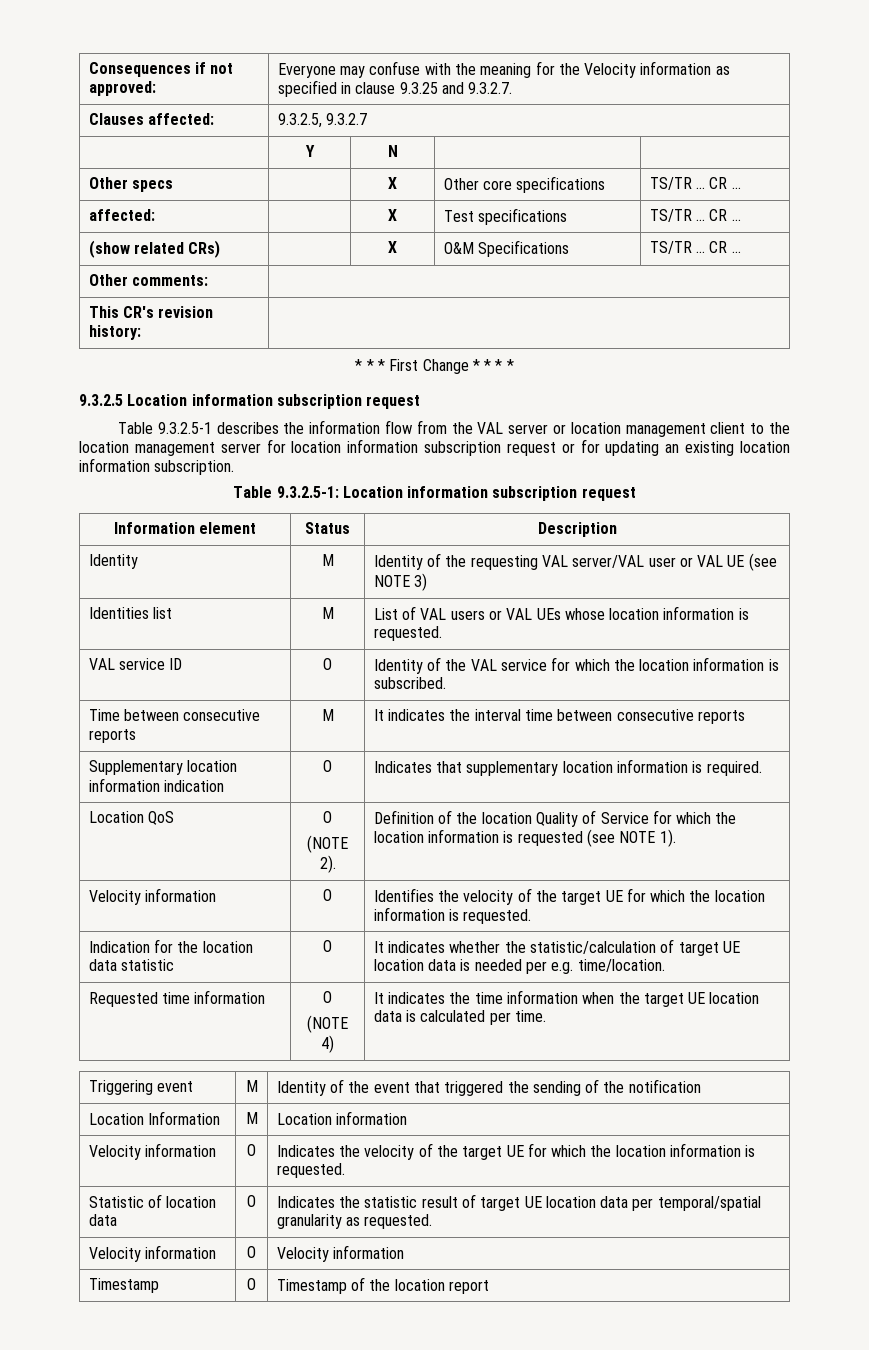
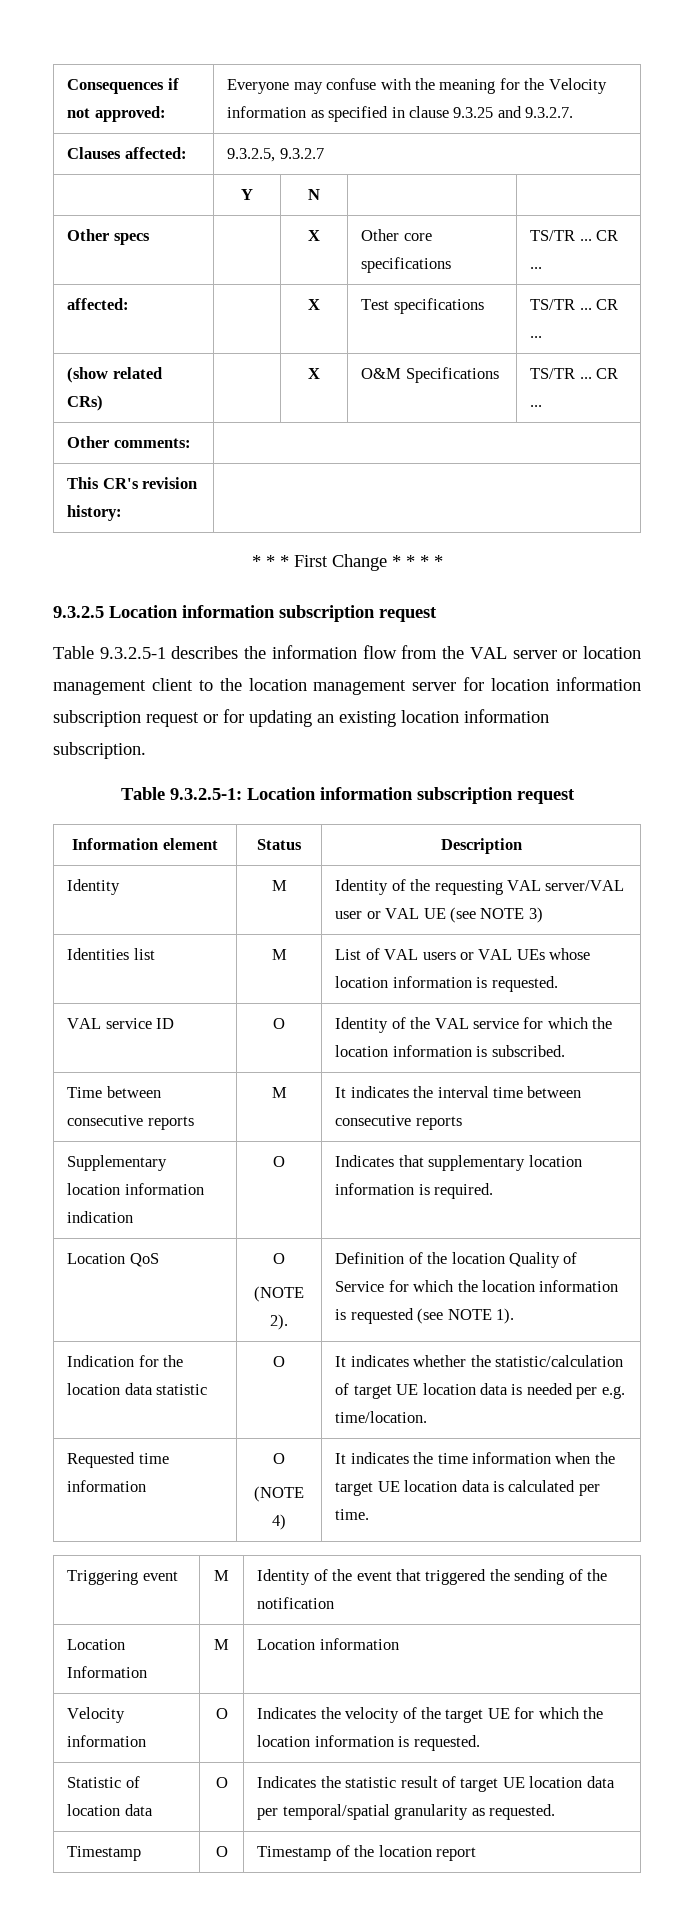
[88,888,216,905] [323,889,332,901] [373,888,765,905] [373,907,532,924] // Velocity information | O | Identifies the velocity of the target UE for which the location information is requested. -> (514, 1316) none
[88,1245,216,1262] [247,1246,256,1258] [276,1245,404,1262] // Velocity information | O | Velocity information -> (555, 1812) none

